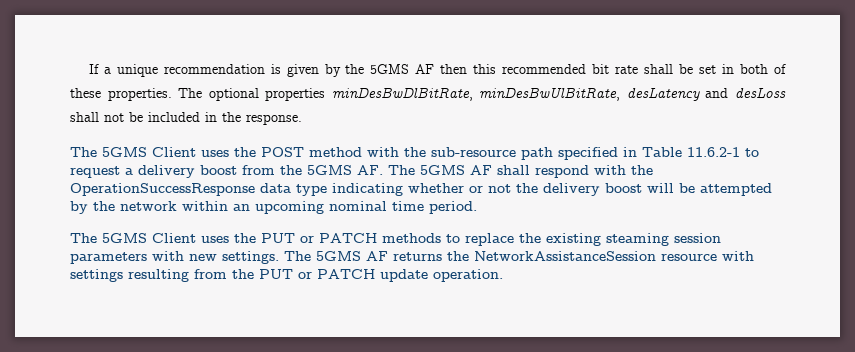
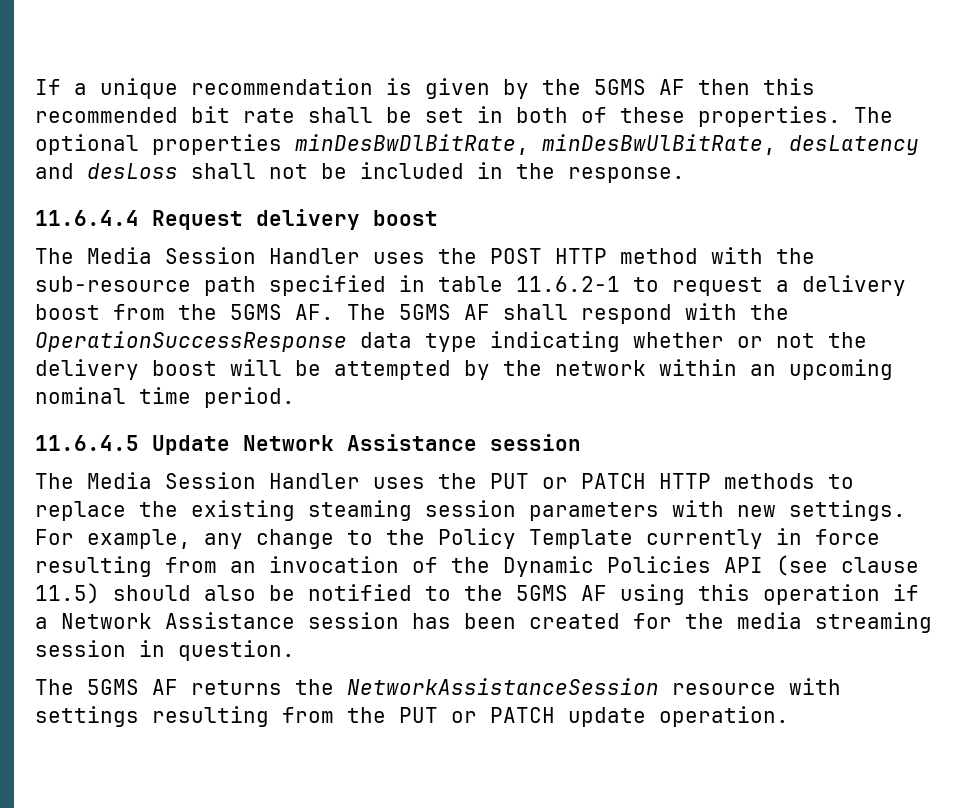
[70,147,196,157] The 5GMS Client -> [35,209,438,230] [35,247,360,264] 11.6.4.4 Request delivery boost // The Media Session Handler
(304, 152) none -> [555,248,607,264] HTTP
[642,147,682,157] Table -> [438,276,503,292] table
[70,233,196,243] The 5GMS Client -> [35,434,581,455] [35,472,360,489] 11.6.4.5 Update Network Assistance session // The Media Session Handler
(377, 238) none -> [659,473,711,489] HTTP
(279, 257) none -> [35,528,880,549] [35,555,919,577] [35,583,919,605] [35,612,932,633] [35,640,295,661] For example, any change to the Policy Template currently in force resulting from an invocation of the Dynamic Policies API (see clause 11.5) should also be notified to the 5GMS AF using this operation if a Network Assistance session has been created for the media streaming session in question. //

